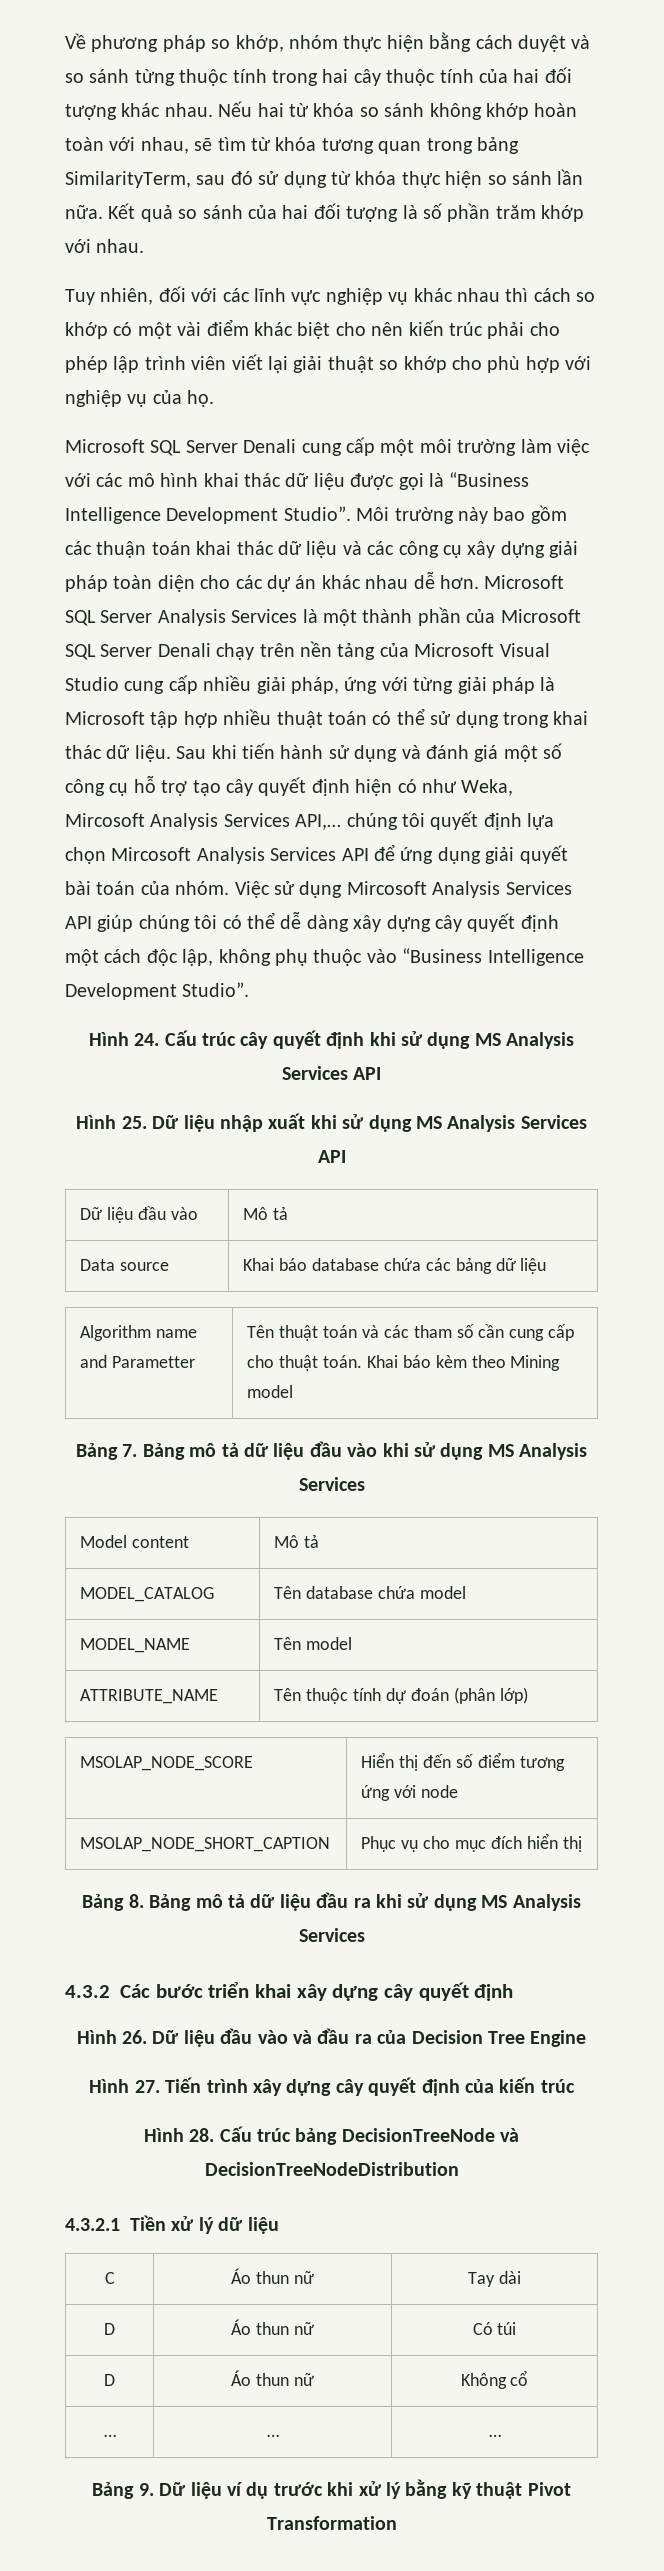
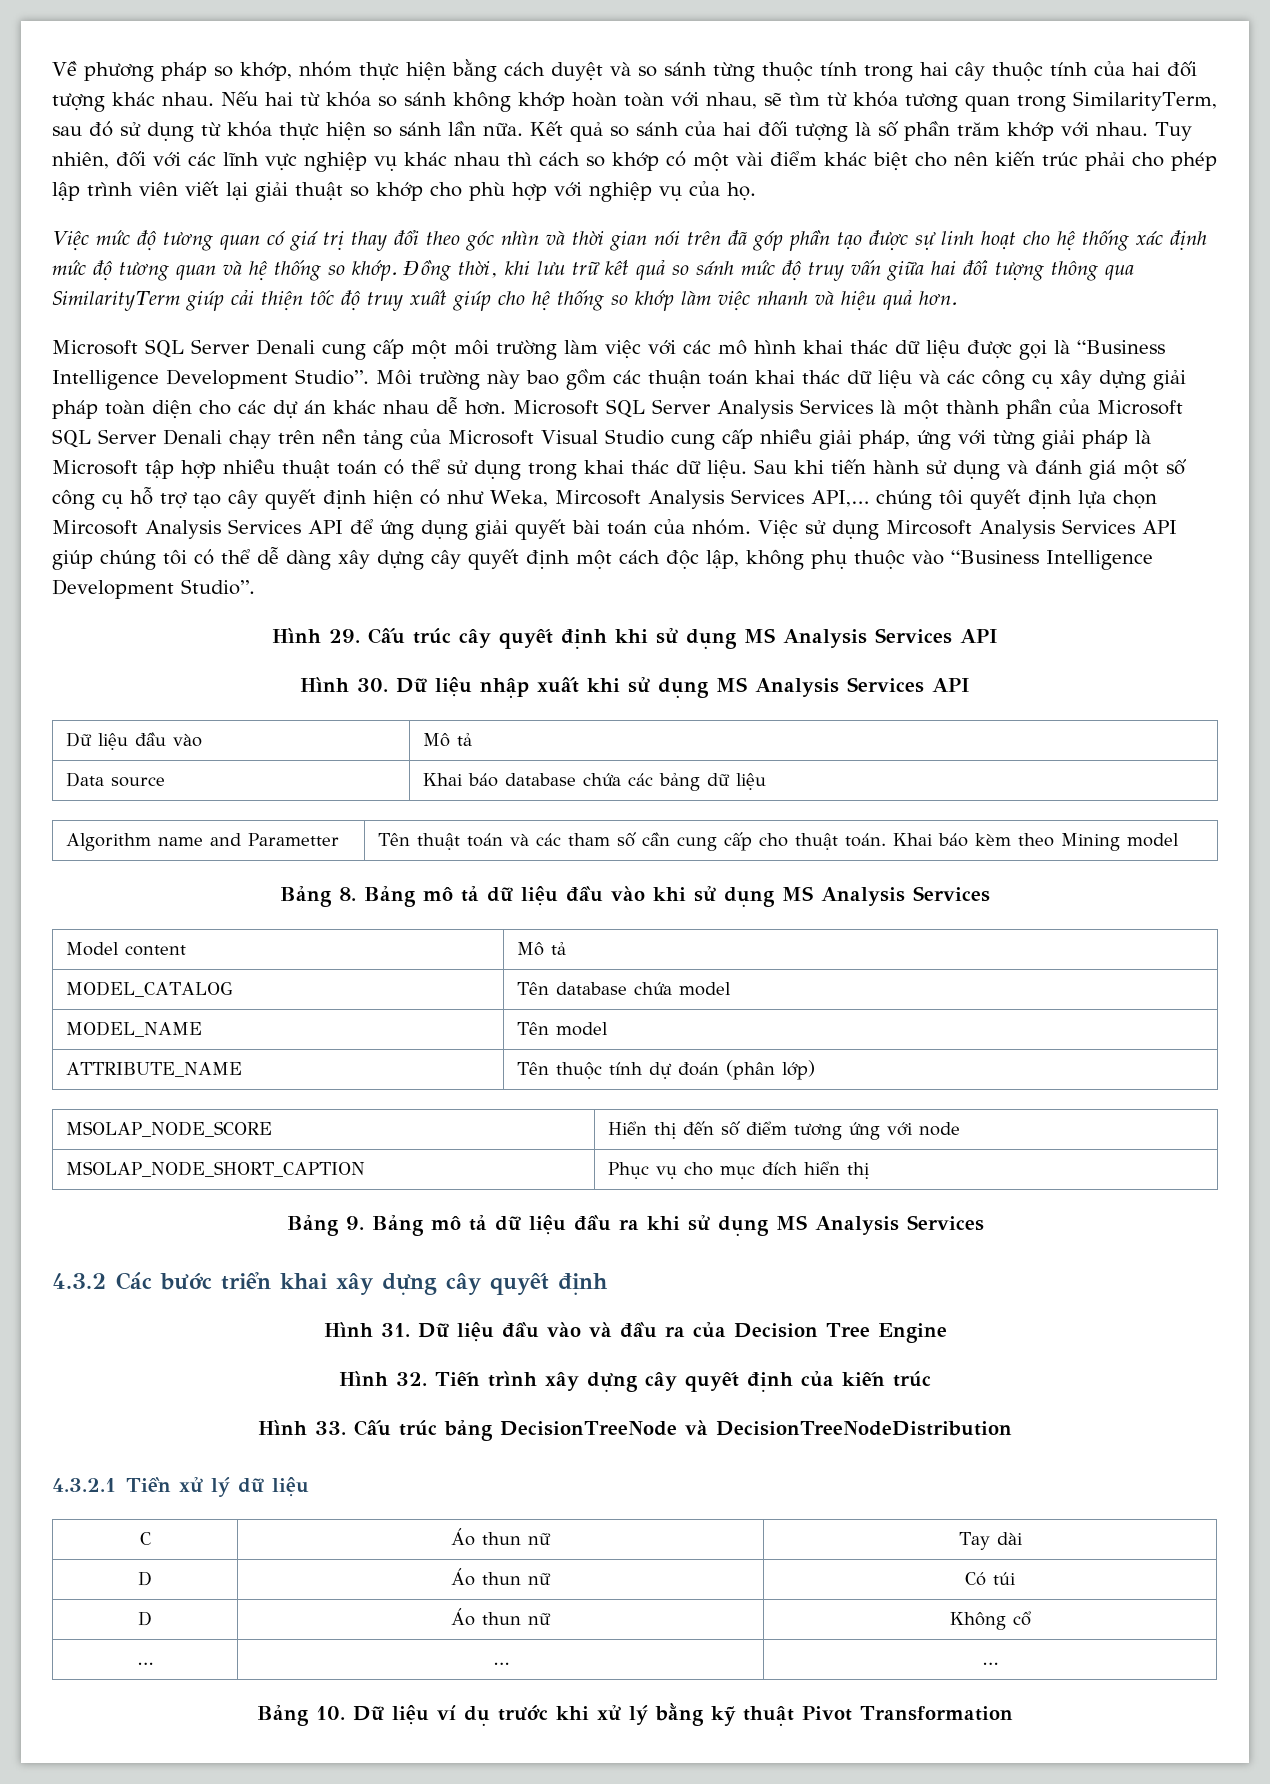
[476,137,519,154] bảng -> (1066, 103) none
(145, 246) // -> (1148, 129) none
(215, 398) none -> [52,230,1207,251] [52,260,1134,281] [52,290,958,311] // Việc mức độ tương quan có giá trị thay đổi theo góc nhìn và thời gian nói trên đã góp phần tạo được sự linh hoạt cho hệ thống xác định mức độ tương quan và hệ thống so khớp. Đồng thời, khi lưu trữ kết quả so sánh mức độ truy vấn giữa hai đối tượng thông qua SimilarityTerm giúp cải thiện tốc độ truy xuất giúp cho hệ thống so khớp làm việc nhanh và hiệu quả hơn.
[134,1033,160,1046] 24. -> [329,629,360,643] 29.
[121,1116,147,1129] 25. -> [357,678,388,692] 30.
[122,1444,138,1457] 7. -> [339,887,356,901] 8.
[128,1894,144,1908] 8. -> [345,1216,364,1230] 9.
[122,2030,147,2044] 26. -> [380,1323,410,1337] 31.
[134,2080,160,2093] 27. -> [396,1372,427,1386] 32.
[189,2128,215,2142] 28. -> [314,1421,346,1435] 33.
[138,2483,154,2496] 9. -> [316,1706,346,1720] 10.

